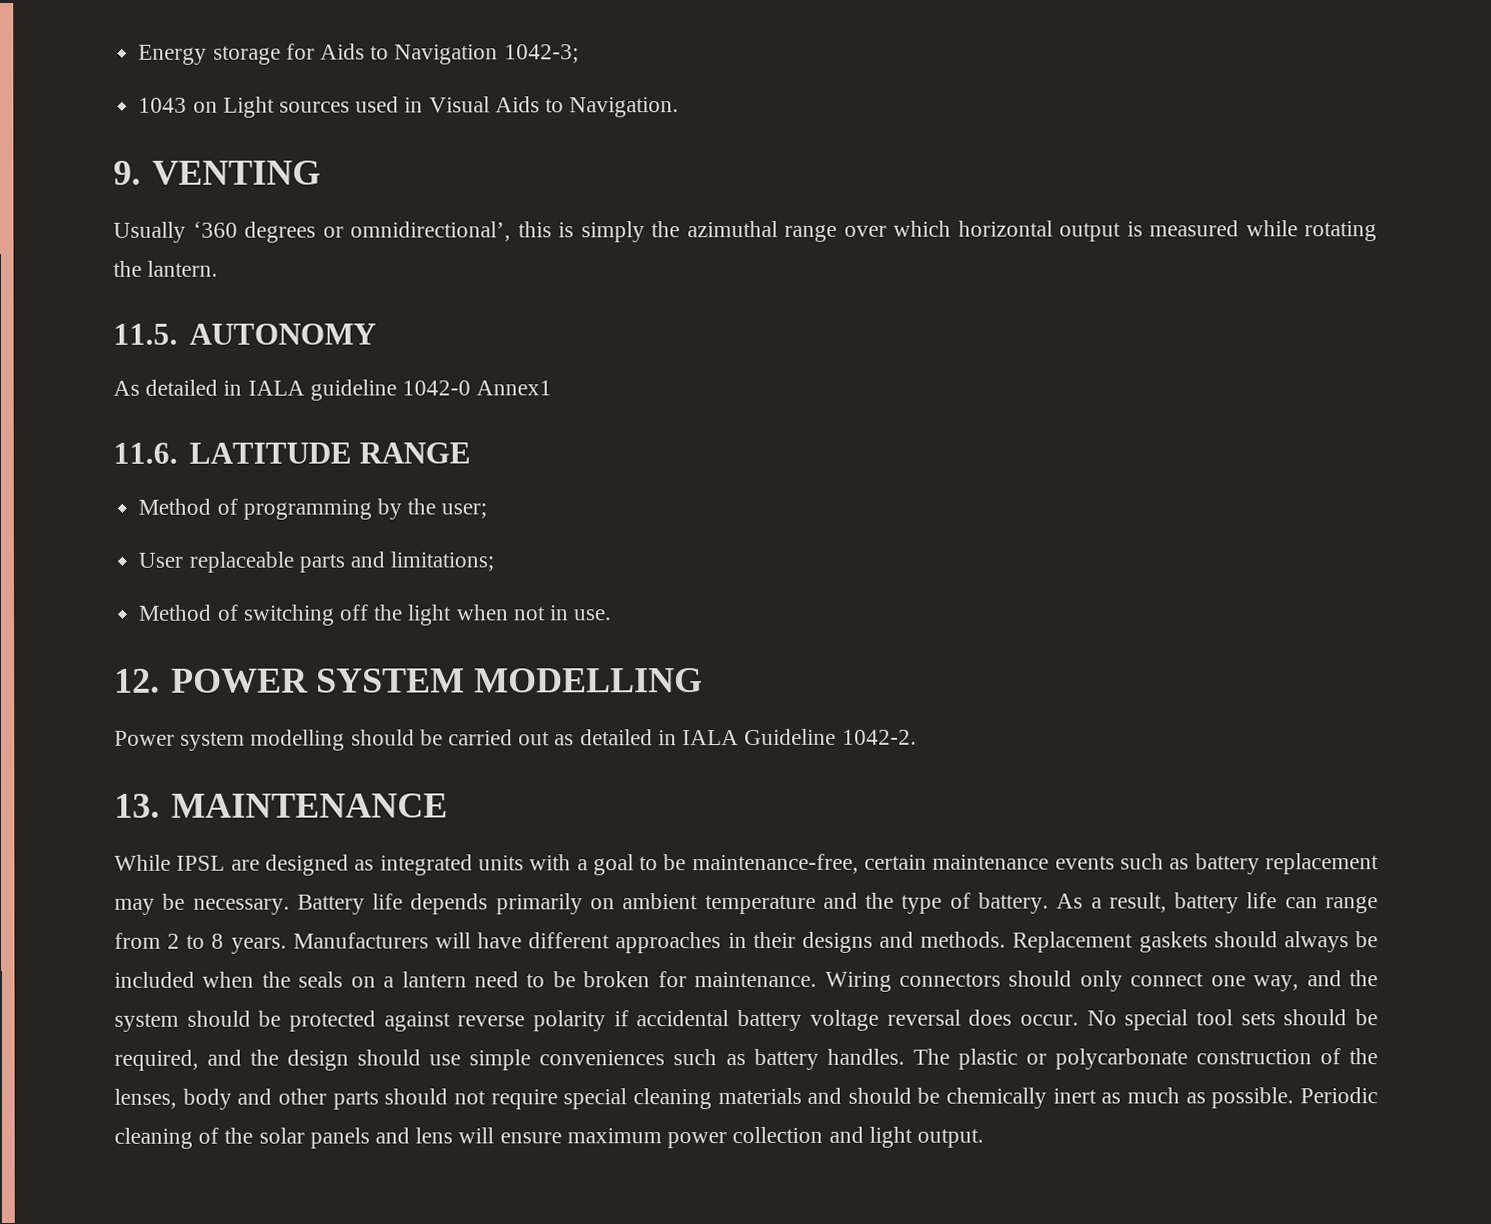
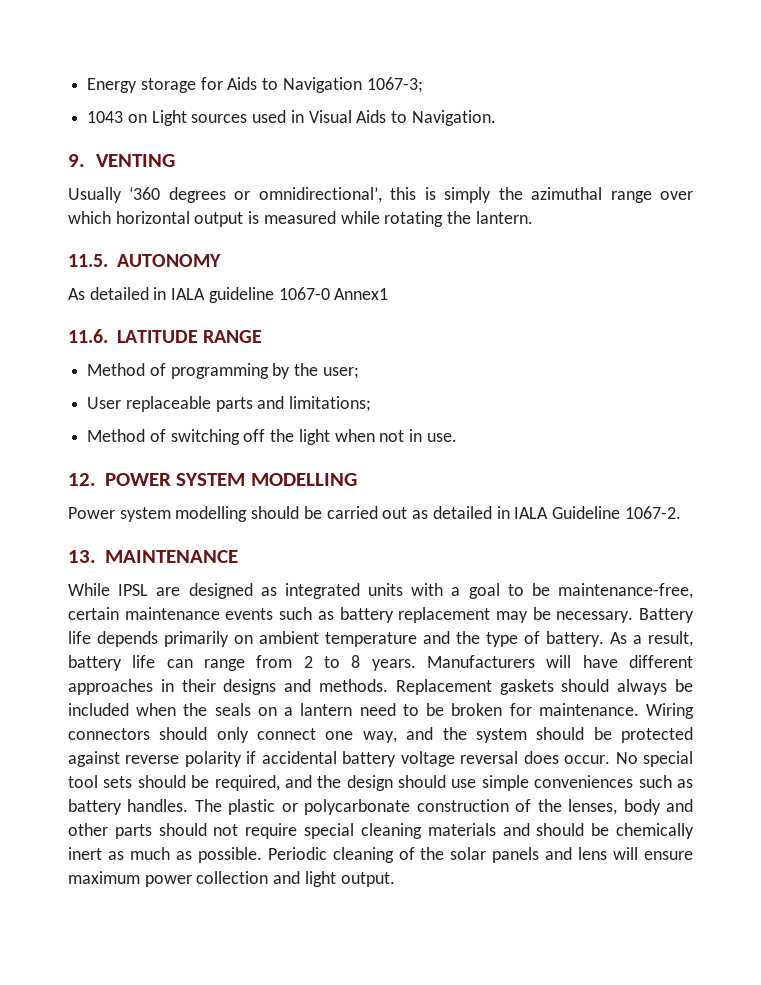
[503,44,579,64] 1042-3; -> [366,77,423,93] 1067-3;
[402,380,472,396] 1042-0 -> [278,287,330,300] 1067-0
[841,729,917,745] 1042-2. -> [624,506,681,519] 1067-2.

